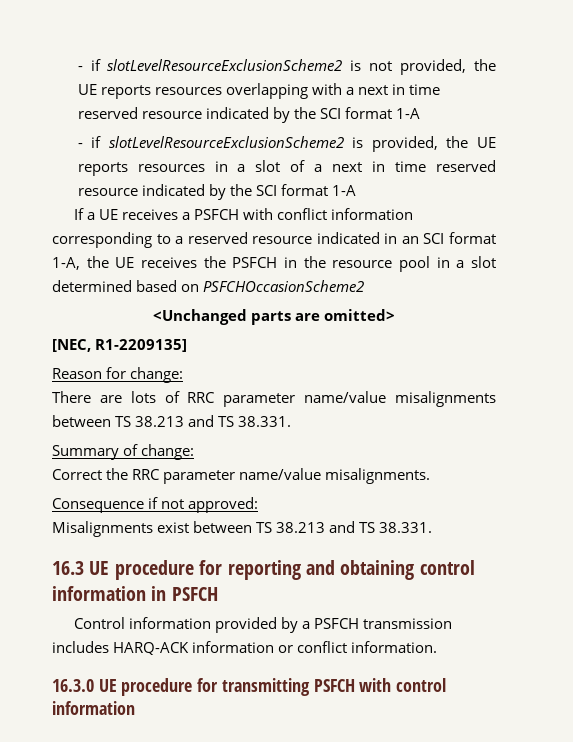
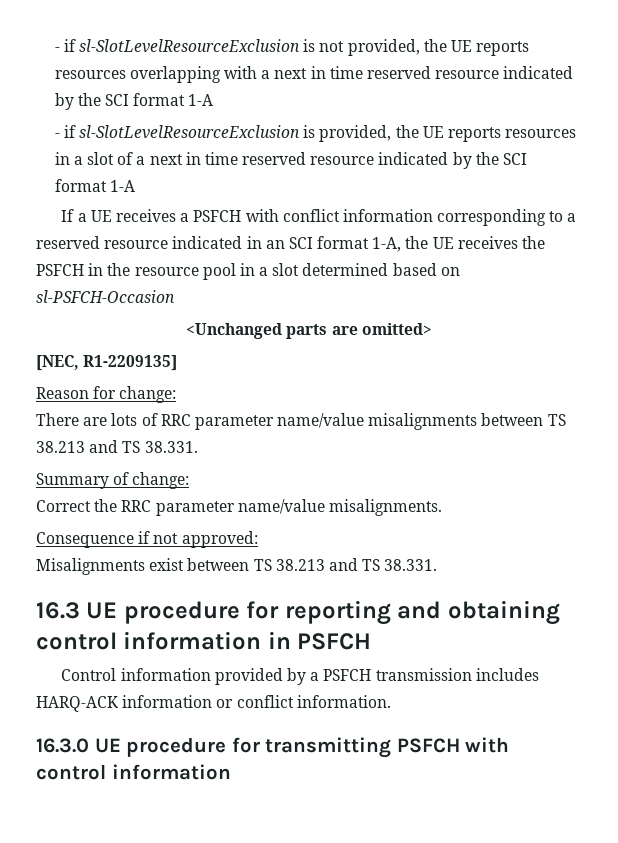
[77,59,343,71] - if slotLevelResourceExclusionScheme2 -> [54,39,300,53] - if sl-SlotLevelResourceExclusion
[108,136,344,148] slotLevelResourceExclusionScheme2 -> [78,125,300,139] sl-SlotLevelResourceExclusion
[203,280,365,292] PSFCHOccasionScheme2 -> [36,290,175,303] sl-PSFCH-Occasion

